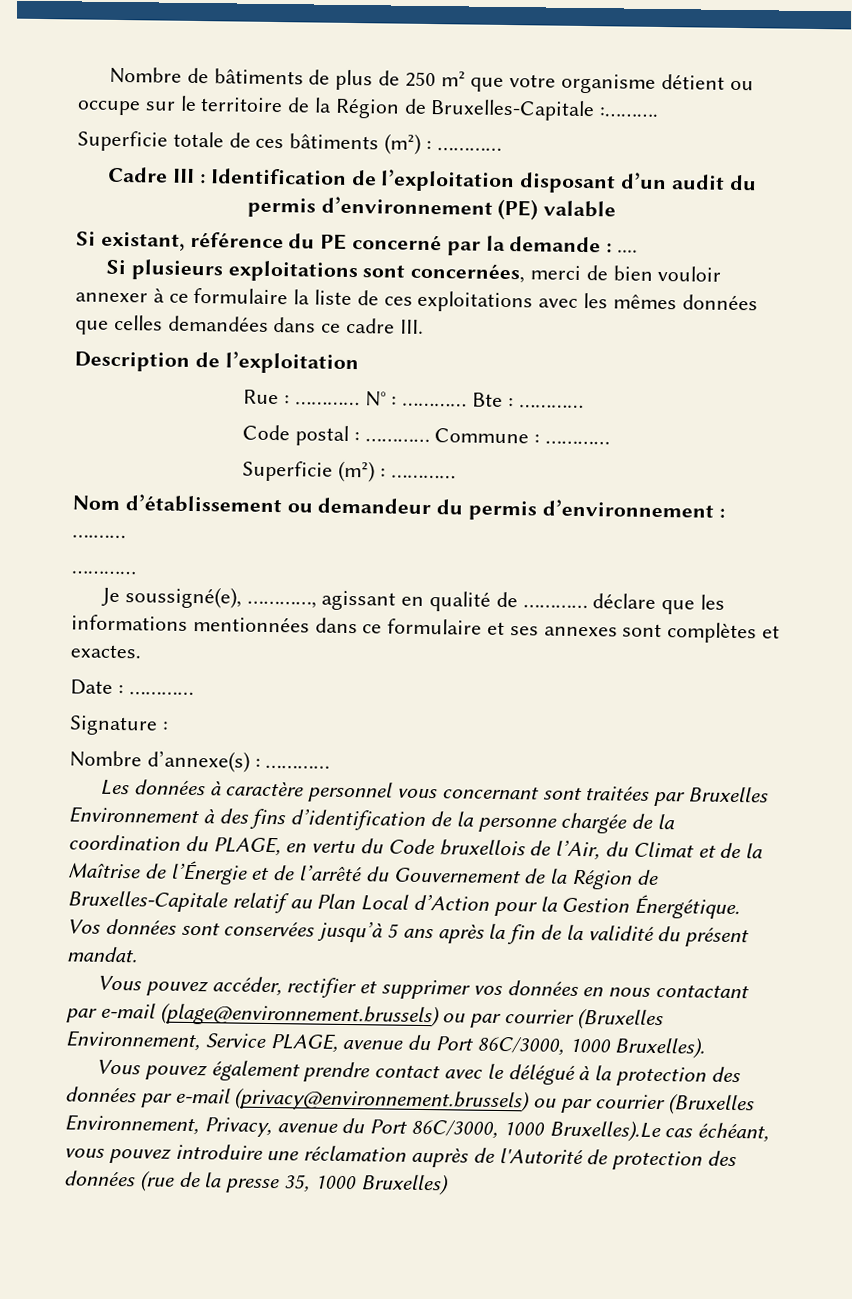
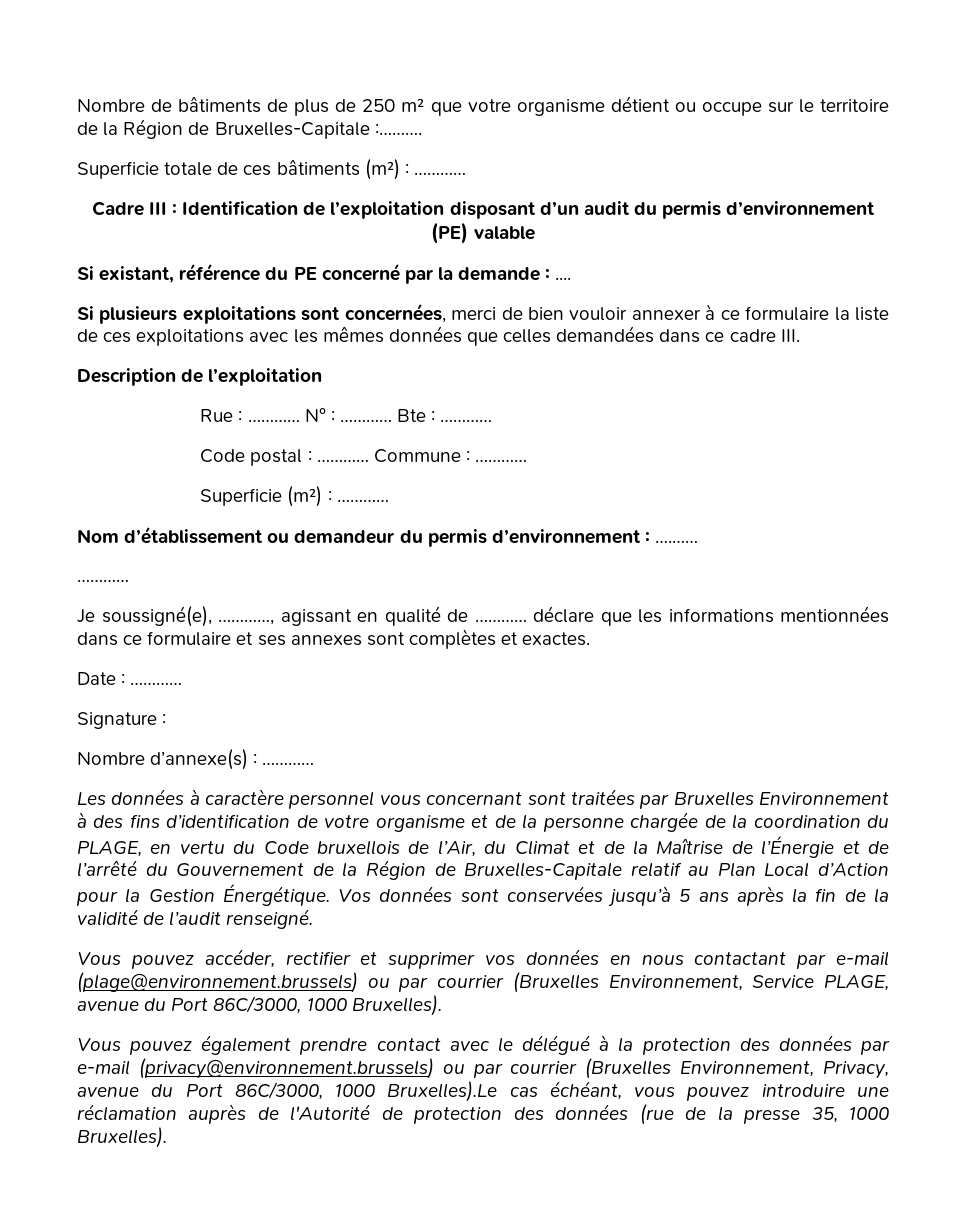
(453, 819) none -> [324,815,516,832] votre organisme et de
[657,926,750,948] [66,946,138,963] du présent mandat. -> [143,909,314,929] de l’audit renseigné.
[359,1173,449,1196] Bruxelles) -> [77,1127,167,1148] Bruxelles).

